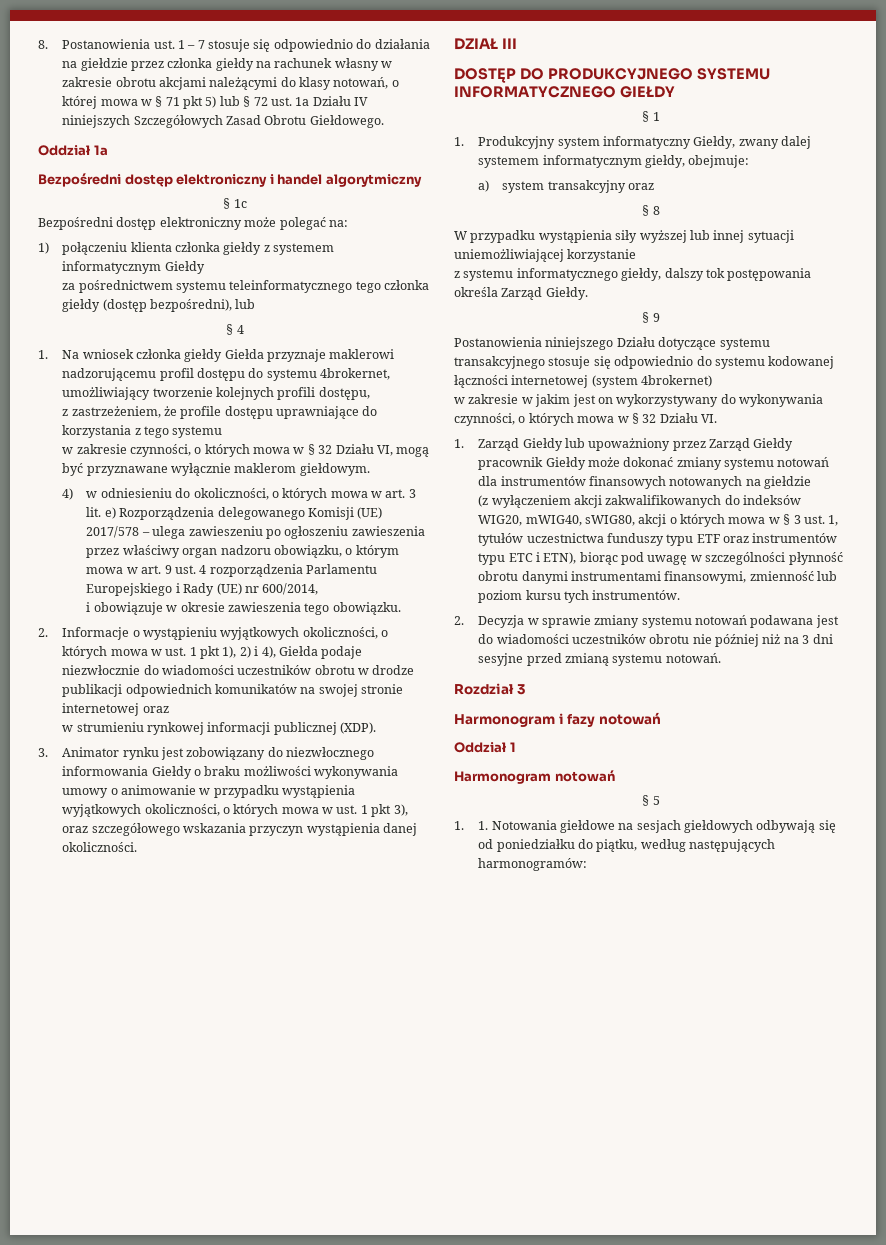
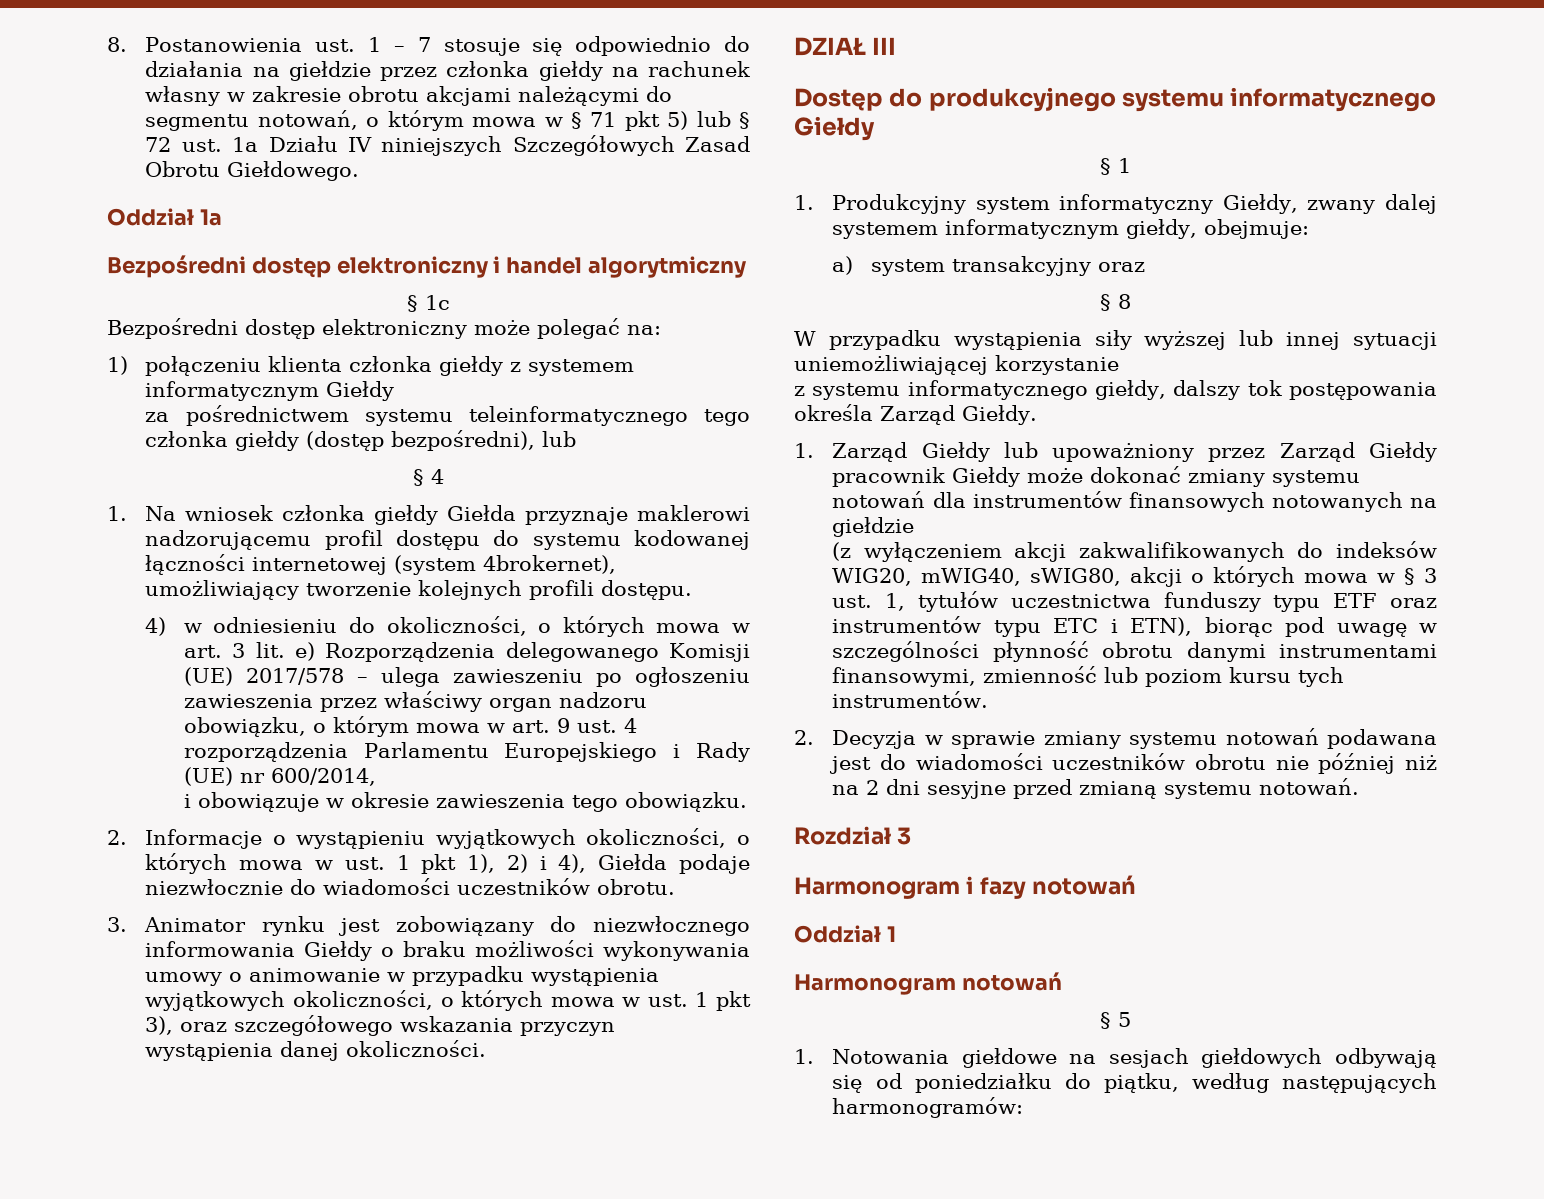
[299,77,332,90] klasy -> [145,114,250,131] segmentu
[62,96,98,109] której -> [387,110,464,131] którym
[320,368,391,380] [62,387,370,400] [62,406,378,419] [62,425,223,438] [62,444,430,457] [62,463,370,476] 4brokernet, umożliwiający tworzenie kolejnych profili dostępu, // z zastrzeżeniem, że profile dostępu uprawniające do korzystania z tego systemu // w zakresie czynności, o których mowa w § 32 Działu VI, mogą być przyznawane wyłącznie maklerom giełdowym. -> [634,530,751,550] [145,554,617,575] [145,580,693,600] kodowanej łączności internetowej (system 4brokernet), umożliwiający tworzenie kolejnych profili dostępu.
[314,665,415,675] [62,684,404,697] [62,703,169,716] [62,722,377,735] obrotu w drodze publikacji odpowiednich komunikatów na swojej stronie internetowej oraz // w strumieniu rynkowej informacji publicznej (XDP). -> [597,879,676,895] obrotu.
[454,68,770,83] [454,86,675,98] DOSTĘP DO PRODUKCYJNEGO SYSTEMU INFORMATYCZNEGO GIEŁDY -> [794,87,1437,112] [794,116,875,141] Dostęp do produkcyjnego systemu informatycznego Giełdy
[642,312,660,323] [454,337,770,350] [454,356,835,369] [454,375,713,388] [454,394,823,407] [454,413,717,426] // § 9 // Postanowienia niniejszego Działu dotyczące systemu transakcyjnego stosuje się odpowiednio do systemu kodowanej łączności internetowej (system 4brokernet) // w zakresie w jakim jest on wykorzystywany do wykonywania czynności, o których mowa w § 32 Działu VI. -> (1037, 415) none
[802,635,810,644] 3 -> [866,780,880,795] 2
[478,821,489,830] 1. -> (814, 1056) none

